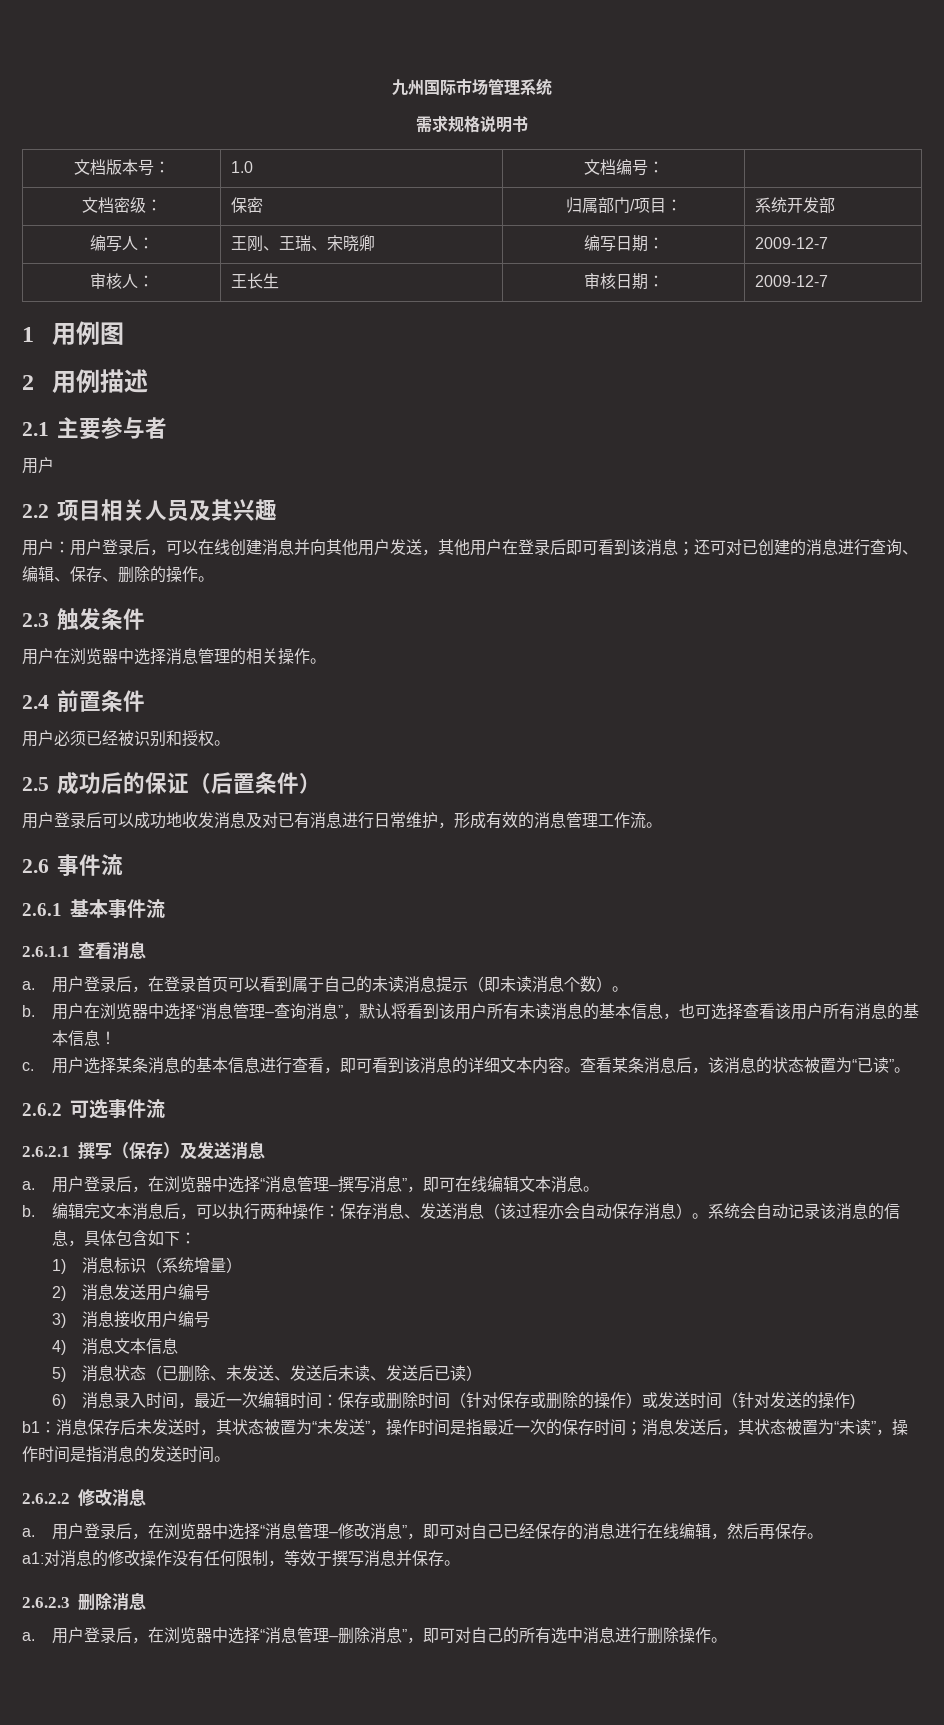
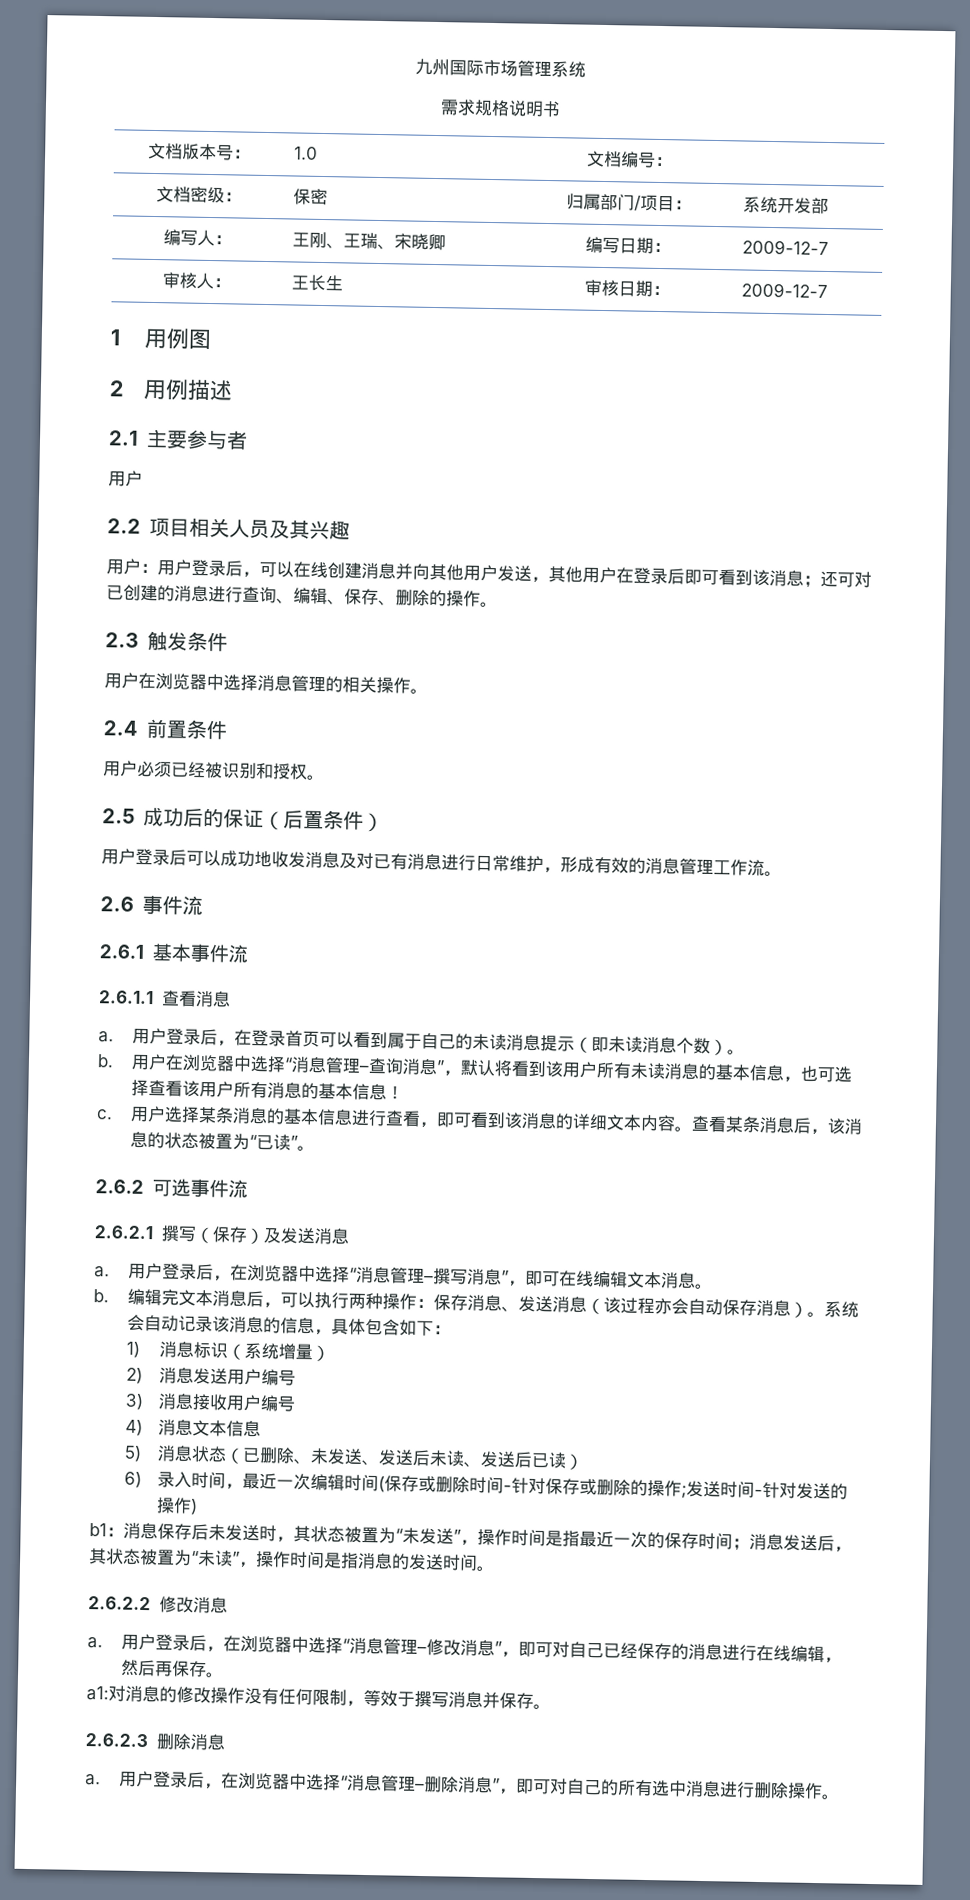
[81,1392,114,1409] 消息 -> (142, 1479) none
[321,1394,338,1406] ： -> [378,1476,386,1493] (
[449,1392,466,1408] （ -> [503,1485,513,1492] -
[625,1392,738,1409] ）或发送时间（ -> [681,1480,764,1498] ;发送时间-

